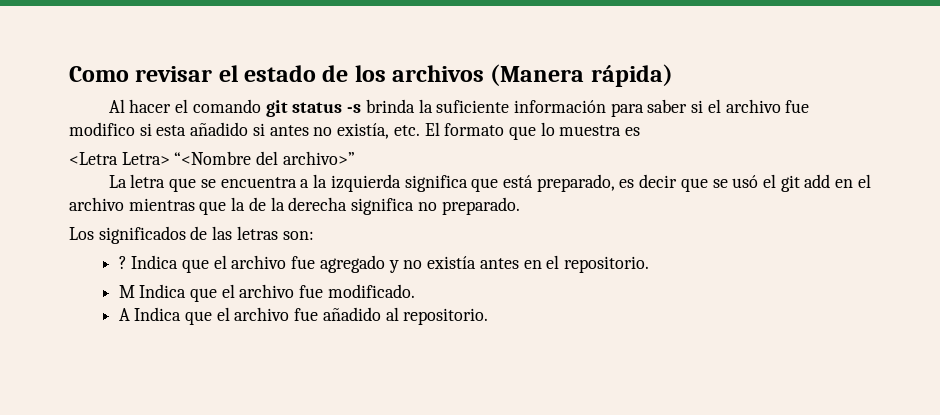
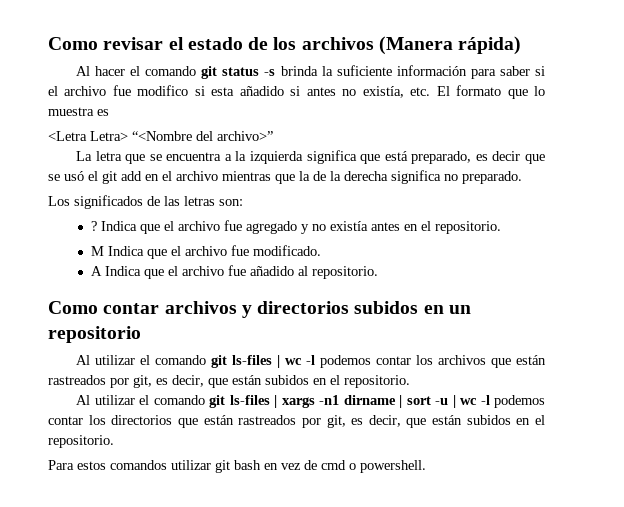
(489, 316) none -> [48,301,471,318] [48,326,141,343] [76,355,547,368] [48,375,410,388] [76,395,545,408] [48,415,546,428] [48,435,114,448] [48,460,426,473] // Como contar archivos y directorios subidos en un repositorio // Al utilizar el comando git ls-files | wc -l podemos contar los archivos que están rastreados por git, es decir, que están subidos en el repositorio. // Al utilizar el comando git ls-files | xargs -n1 dirname | sort -u | wc -l podemos contar los directorios que están rastreados por git, es decir, que están subidos en el repositorio. // Para estos comandos utilizar git bash en vez de cmd o powershell.

